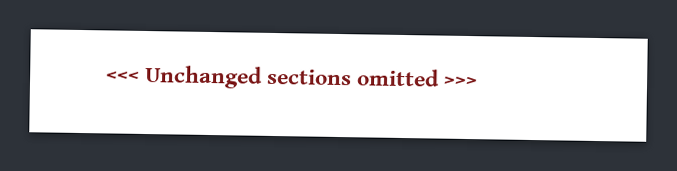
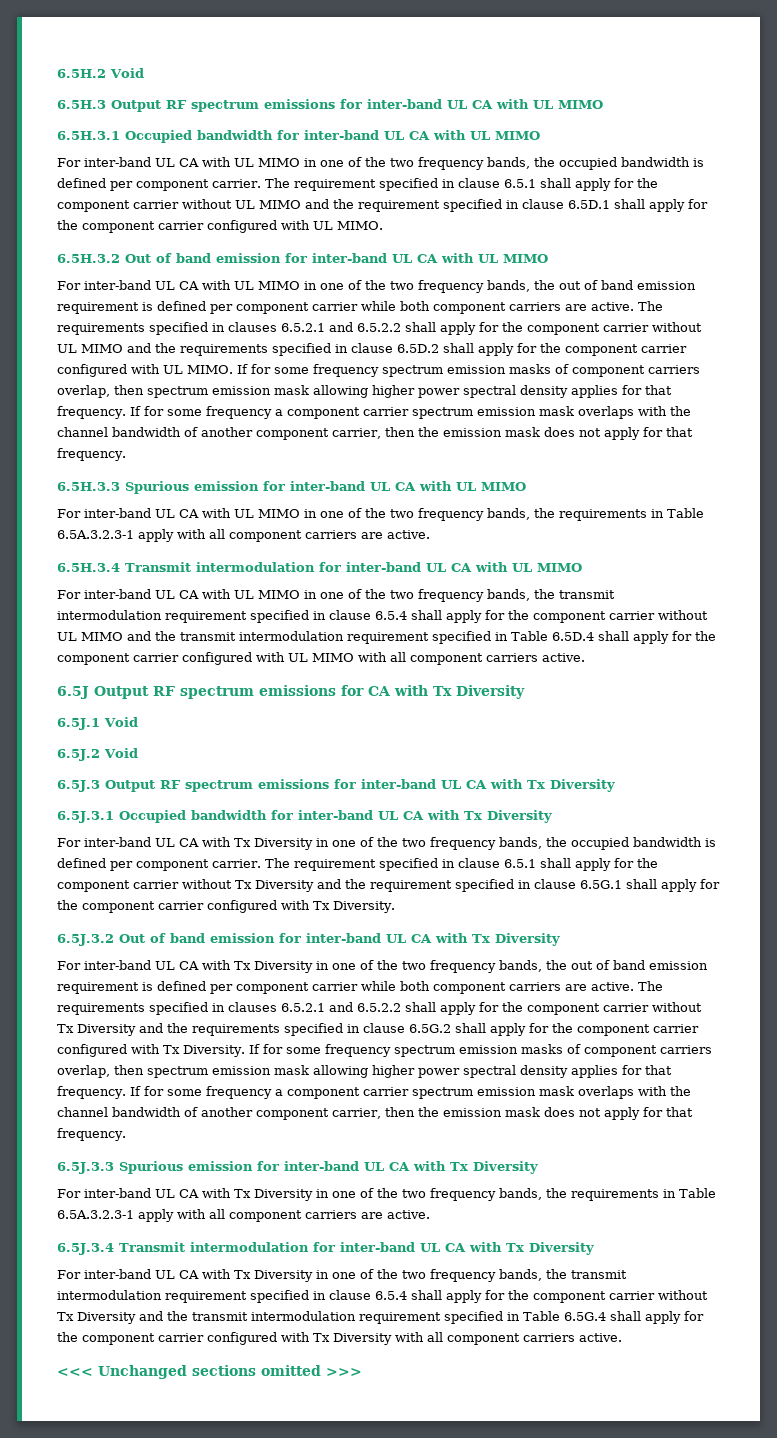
(106, 76) none -> [57,68,144,78] [57,99,603,112] [57,130,540,143] [57,157,704,170] [57,178,658,191] [57,199,708,212] [57,220,383,233] [57,253,548,263] [57,280,696,293] [57,301,663,314] [57,322,702,335] [57,343,687,356] [57,364,700,377] [57,385,672,398] [57,406,691,419] [57,427,693,440] [57,448,126,461] [57,481,526,494] [57,508,704,521] [57,529,430,542] [57,562,582,572] [57,589,615,602] [57,610,708,623] [57,631,716,644] [57,652,585,665] [57,685,525,699] [57,717,138,730] [57,748,138,761] [57,779,615,792] [57,810,552,823] [57,837,716,850] [57,858,658,871] [57,879,720,892] [57,900,395,913] [57,933,560,946] [57,960,708,973] [57,981,663,994] [57,1002,702,1015] [57,1023,699,1036] [57,1044,712,1057] [57,1065,672,1078] [57,1086,691,1099] [57,1107,693,1120] [57,1128,126,1141] [57,1161,538,1174] [57,1188,716,1201] [57,1209,430,1222] [57,1242,594,1255] [57,1269,627,1282] [57,1290,708,1303] [57,1311,704,1324] [57,1332,622,1345] 6.5H.2 Void // 6.5H.3 Output RF spectrum emissions for inter-band UL CA with UL MIMO // 6.5H.3.1 Occupied bandwidth for inter-band UL CA with UL MIMO // For inter-band UL CA with UL MIMO in one of the two frequency bands, the occupied bandwidth is defined per component carrier. The requirement specified in clause 6.5.1 shall apply for the component carrier without UL MIMO and the requirement specified in clause 6.5D.1 shall apply for the component carrier configured with UL MIMO. // 6.5H.3.2 Out of band emission for inter-band UL CA with UL MIMO // For inter-band UL CA with UL MIMO in one of the two frequency bands, the out of band emission requirement is defined per component carrier while both component carriers are active. The requirements specified in clauses 6.5.2.1 and 6.5.2.2 shall apply for the component carrier without UL MIMO and the requirements specified in clause 6.5D.2 shall apply for the component carrier configured with UL MIMO. If for some frequency spectrum emission masks of component carriers overlap, then spectrum emission mask allowing higher power spectral density applies for that frequency. If for some frequency a component carrier spectrum emission mask overlaps with the channel bandwidth of another component carrier, then the emission mask does not apply for that frequency. // 6.5H.3.3 Spurious emission for inter-band UL CA with UL MIMO // For inter-band UL CA with UL MIMO in one of the two frequency bands, the requirements in Table 6.5A.3.2.3-1 apply with all component carriers are active. // 6.5H.3.4 Transmit intermodulation for inter-band UL CA with UL MIMO // For inter-band UL CA with UL MIMO in one of the two frequency bands, the transmit intermodulation requirement specified in clause 6.5.4 shall apply for the component carrier without UL MIMO and the transmit intermodulation requirement specified in Table 6.5D.4 shall apply for the component carrier configured with UL MIMO with all component carriers active. // 6.5J Output RF spectrum emissions for CA with Tx Diversity // 6.5J.1 Void // 6.5J.2 Void // 6.5J.3 Output RF spectrum emissions for inter-band UL CA with Tx Diversity // 6.5J.3.1 Occupied bandwidth for inter-band UL CA with Tx Diversity // For inter-band UL CA with Tx Diversity in one of the two frequency bands, the occupied bandwidth is defined per component carrier. The requirement specified in clause 6.5.1 shall apply for the component carrier without Tx Diversity and the requirement specified in clause 6.5G.1 shall apply for the component carrier configured with Tx Diversity. // 6.5J.3.2 Out of band emission for inter-band UL CA with Tx Diversity // For inter-band UL CA with Tx Diversity in one of the two frequency bands, the out of band emission requirement is defined per component carrier while both component carriers are active. The requirements specified in clauses 6.5.2.1 and 6.5.2.2 shall apply for the component carrier without Tx Diversity and the requirements specified in clause 6.5G.2 shall apply for the component carrier configured with Tx Diversity. If for some frequency spectrum emission masks of component carriers overlap, then spectrum emission mask allowing higher power spectral density applies for that frequency. If for some frequency a component carrier spectrum emission mask overlaps with the channel bandwidth of another component carrier, then the emission mask does not apply for that frequency. // 6.5J.3.3 Spurious emission for inter-band UL CA with Tx Diversity // For inter-band UL CA with Tx Diversity in one of the two frequency bands, the requirements in Table 6.5A.3.2.3-1 apply with all component carriers are active. // 6.5J.3.4 Transmit intermodulation for inter-band UL CA with Tx Diversity // For inter-band UL CA with Tx Diversity in one of the two frequency bands, the transmit intermodulation requirement specified in clause 6.5.4 shall apply for the component carrier without Tx Diversity and the transmit intermodulation requirement specified in Table 6.5G.4 shall apply for the component carrier configured with Tx Diversity with all component carriers active. //

